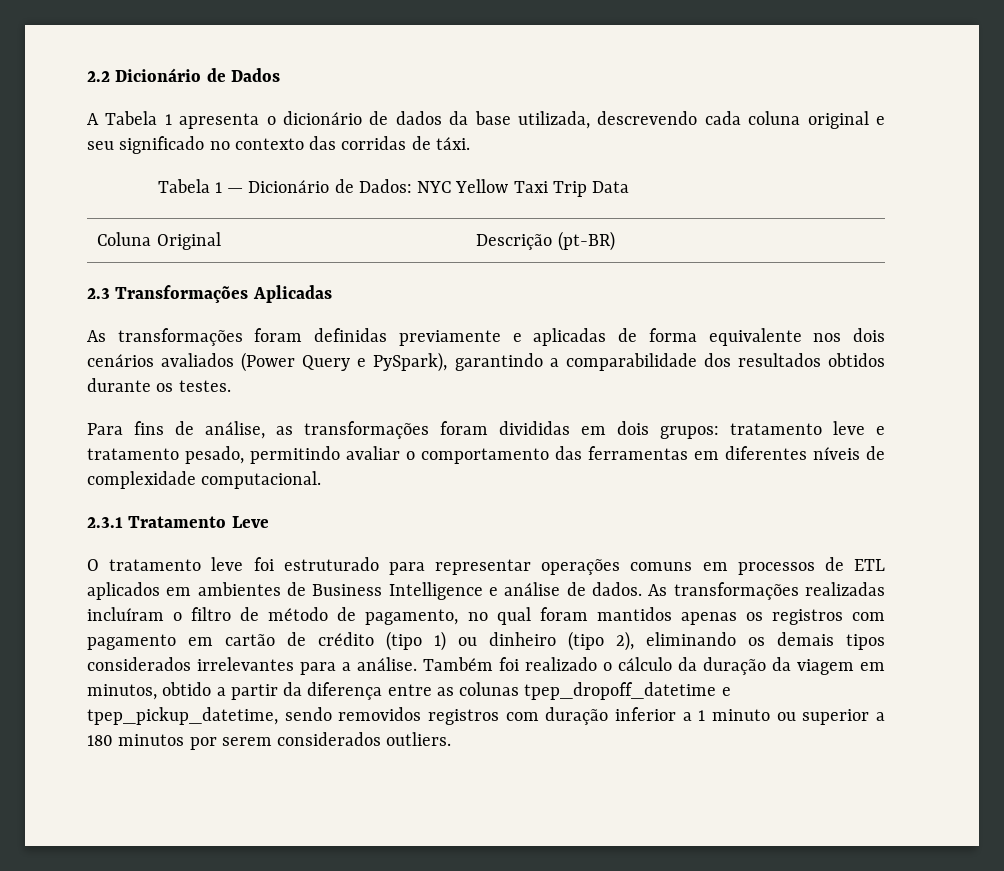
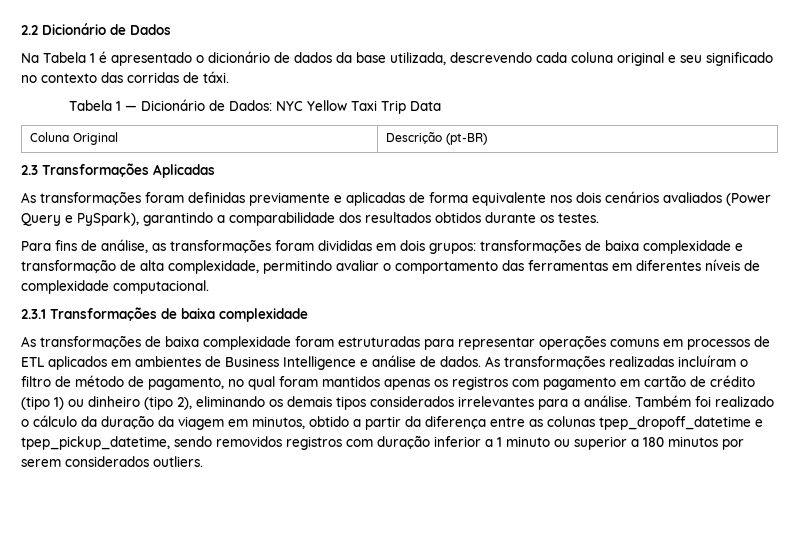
[87,111,260,129] A Tabela 1 apresenta -> [21,51,192,66] Na Tabela 1 é apresentado
[730,421,885,435] [87,446,244,464] tratamento leve e tratamento pesado, -> [480,239,743,254] [21,259,259,274] transformações de baixa complexidade e transformação de alta complexidade,
[128,516,269,528] [87,557,379,571] Tratamento Leve // O tratamento leve foi estruturado -> [50,307,308,322] [21,335,420,350] Transformações de baixa complexidade // As transformações de baixa complexidade foram estruturadas

